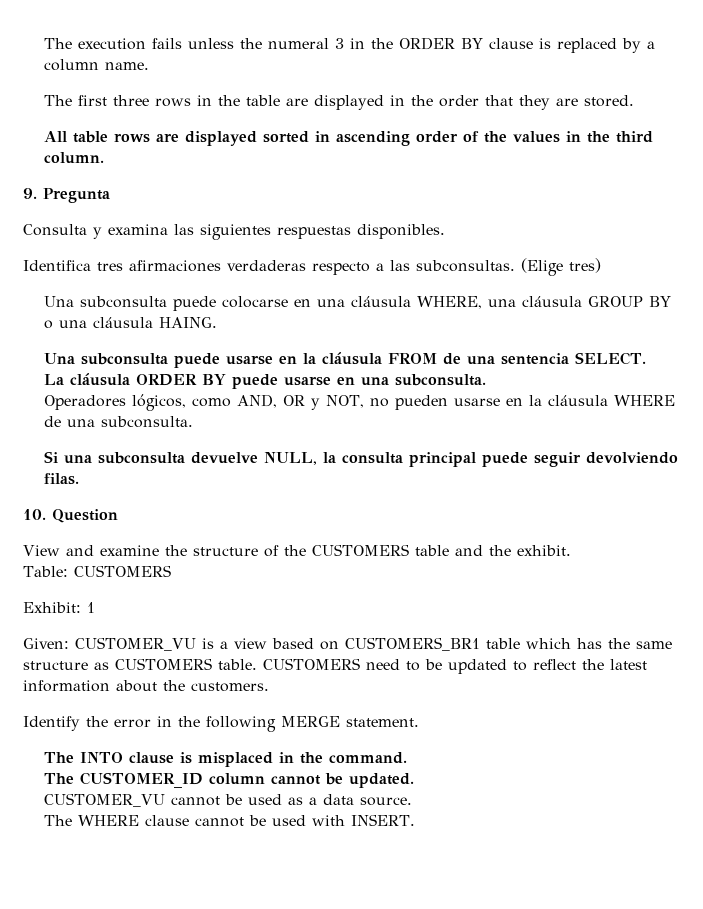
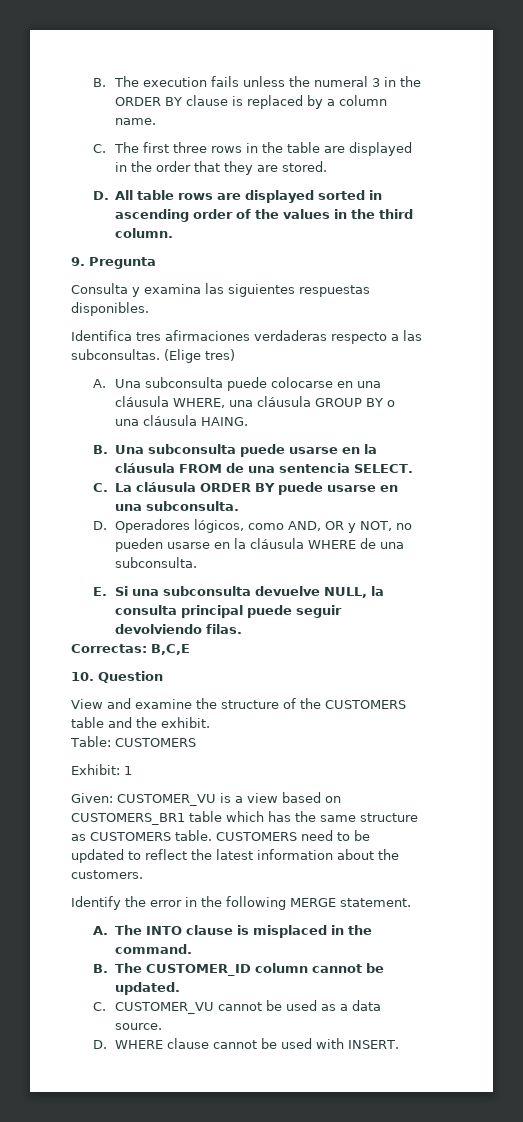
(44, 43) none -> [92,78,106,87] B.
(150, 66) none -> [92,144,106,153] C.
(635, 101) none -> [92,191,109,200] D.
(601, 265) none -> [92,379,106,388] A.
(218, 322) none -> [92,445,108,454] B.
(647, 358) none -> [92,483,108,492] C.
(487, 380) none -> [92,521,107,530] D.
(194, 422) none -> [92,587,107,596] E.
(80, 479) none -> [71,644,190,655] // Correctas: B,C,E
(419, 722) none -> [92,926,108,935] A.
(408, 758) none -> [92,964,108,973] B.
(415, 780) none -> [92,1002,106,1011] C.
[44,815,73,826] The -> [92,1040,107,1049] D.

